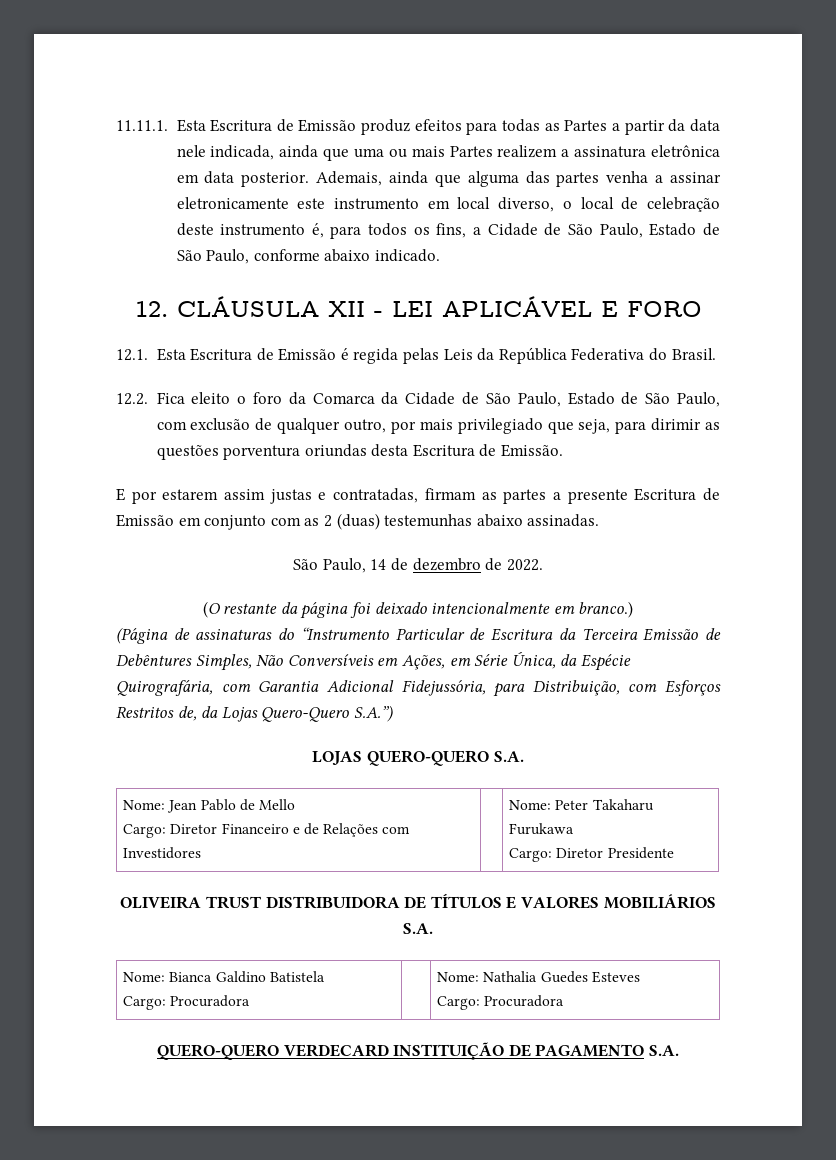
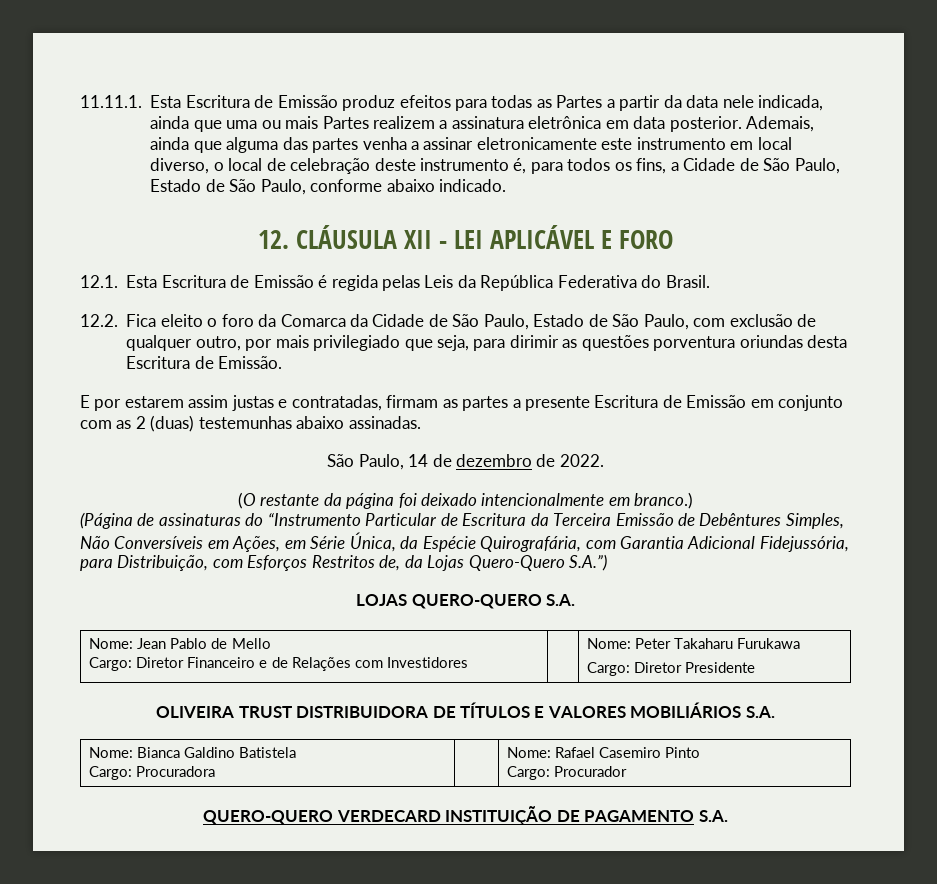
[483,971,640,983] [437,995,565,1010] Nathalia Guedes Esteves // Cargo: Procuradora -> [555,747,701,758] [507,766,628,780] Rafael Casemiro Pinto // Cargo: Procurador

